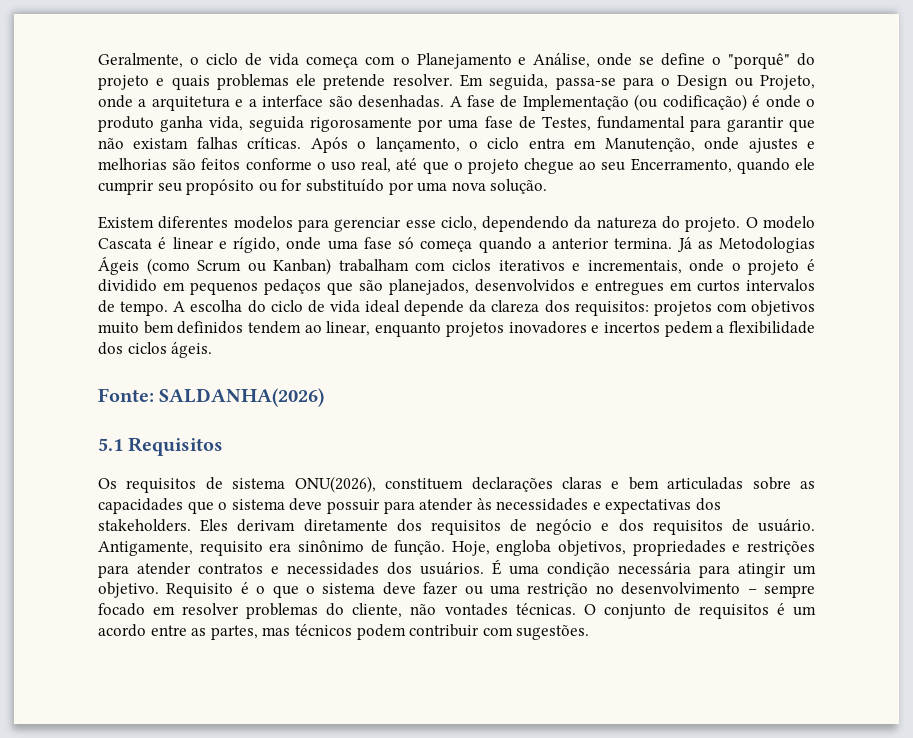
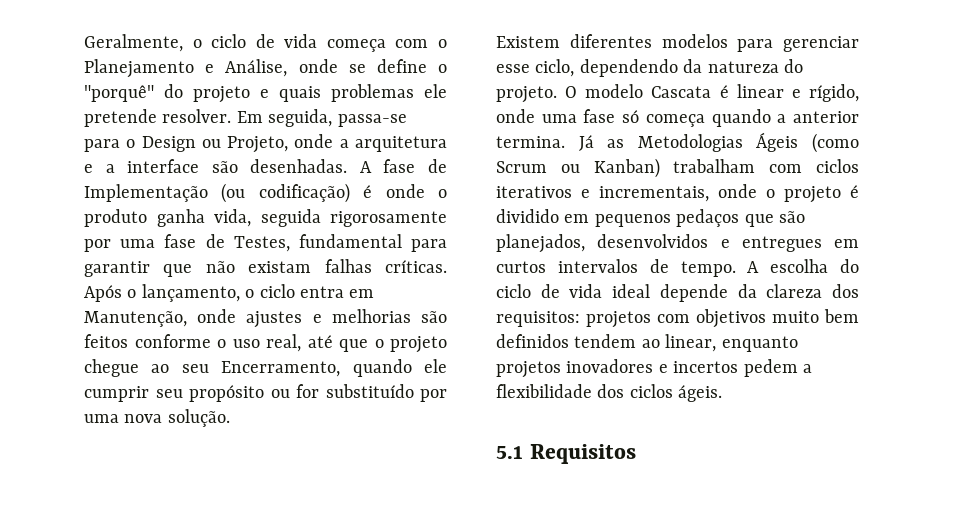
[98,388,325,407] // Fonte: SALDANHA(2026) -> (723, 393) none
[98,476,815,493] [98,498,722,514] [98,519,815,535] [98,540,815,556] [98,559,816,578] [98,582,815,598] [98,603,816,619] [98,624,590,640] // Os requisitos de sistema ONU(2026), constituem declarações claras e bem articuladas sobre as capacidades que o sistema deve possuir para atender às necessidades e expectativas dos stakeholders. Eles derivam diretamente dos requisitos de negócio e dos requisitos de usuário. Antigamente, requisito era sinônimo de função. Hoje, engloba objetivos, propriedades e restrições para atender contratos e necessidades dos usuários. É uma condição necessária para atingir um objetivo. Requisito é o que o sistema deve fazer ou uma restrição no desenvolvimento – sempre focado em resolver problemas do cliente, não vontades técnicas. O conjunto de requisitos é um acordo entre as partes, mas técnicos podem contribuir com sugestões. -> (636, 454) none

